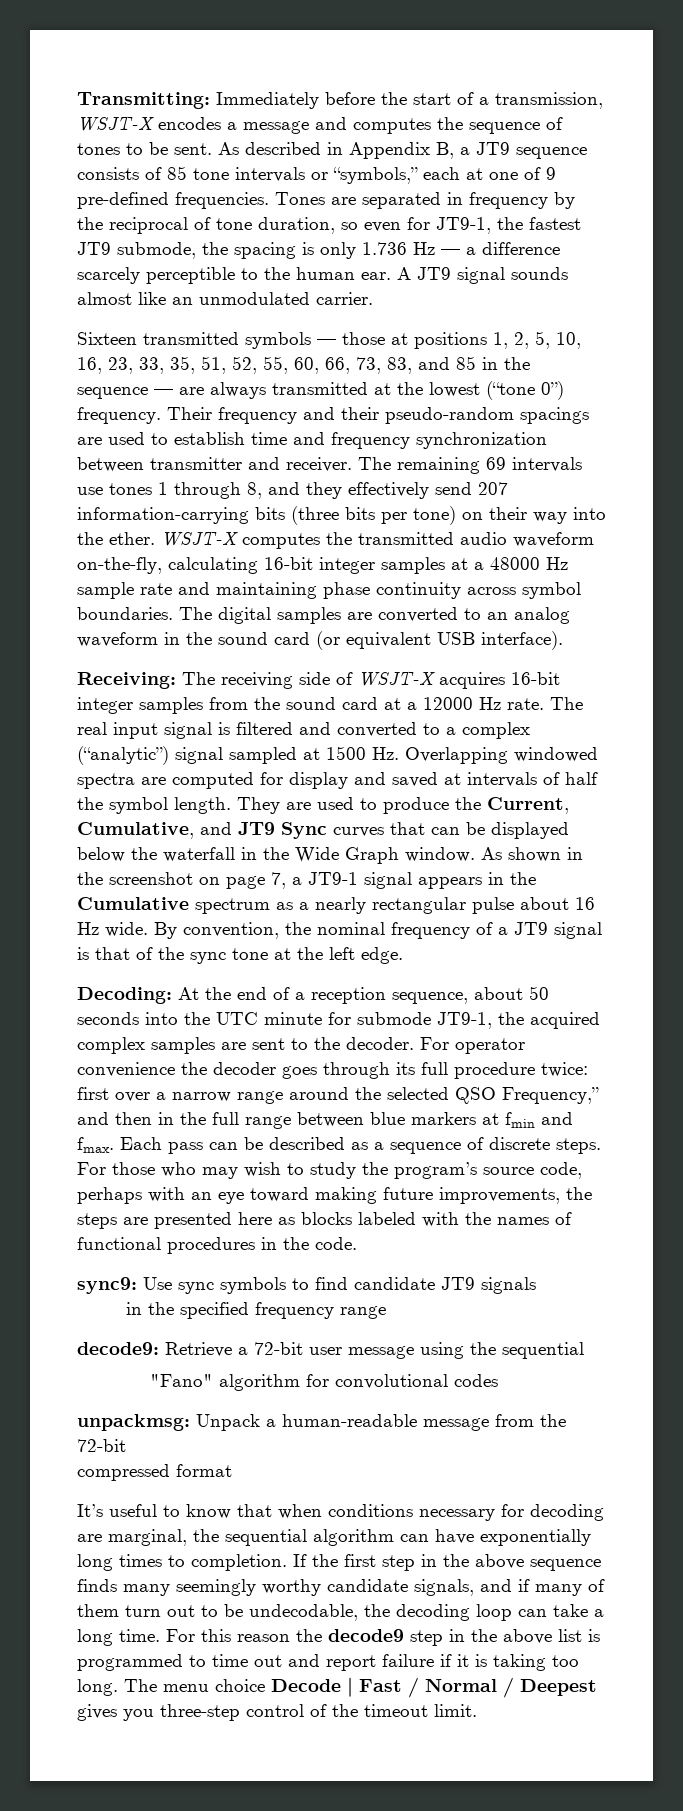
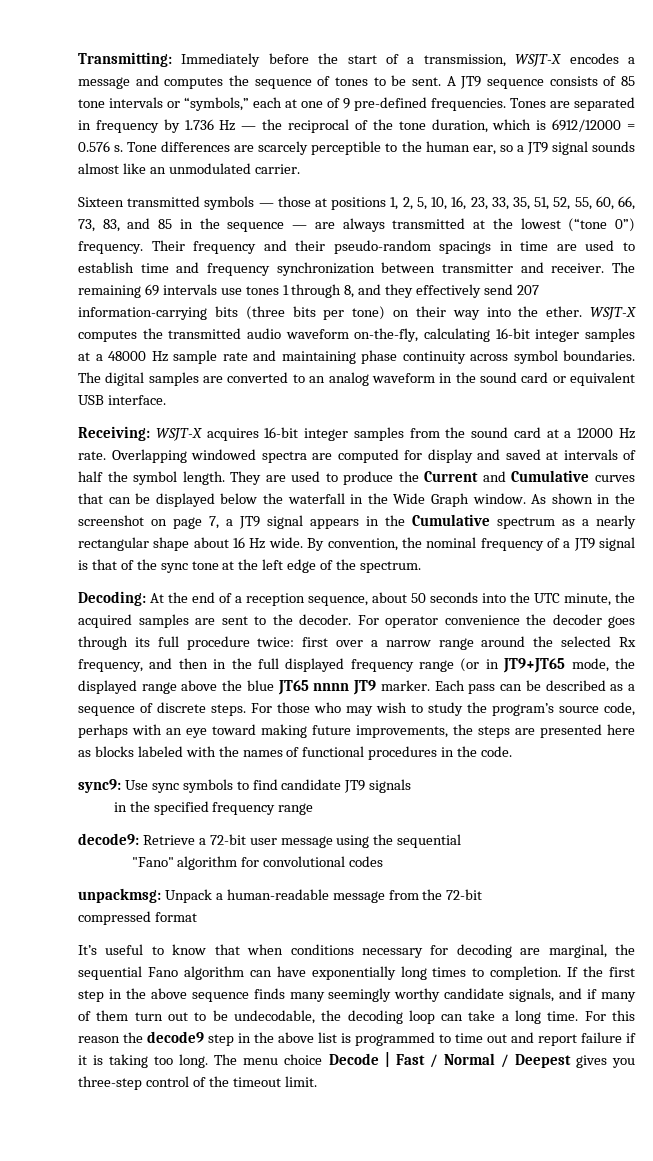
[218,142,470,159] As described in Appendix B, a -> [446,76,456,86] A
(575, 200) none -> [184,119,257,131] 1.736 Hz —
(211, 223) none -> [372,119,393,130] the
[341,217,581,234] [77,242,560,259] so even for JT9-1, the fastest JT9 submode, the spacing is only 1.736 Hz — a difference -> [492,119,636,132] [78,141,255,152] which is 6912/12000 = 0.576 s. Tone differences are
[361,267,411,280] ear. A -> [472,145,524,155] ear, so a
(589, 415) none -> [499,241,549,251] in time
[316,631,340,650] (or -> [552,376,566,383] or
[481,631,563,650] interface). -> [107,395,166,405] interface.
[182,672,353,689] The receiving side of -> (150, 433) none
[550,697,583,710] [77,722,530,739] [77,746,399,765] The real input signal is filtered and converted to a complex (“analytic”) signal sampled at 1500 Hz. -> (106, 455) none
[487,797,569,814] [77,822,327,839] Current, Cumulative, and JT9 Sync -> [424,470,590,482] Current and Cumulative
[308,872,358,885] JT9-1 -> [239,516,260,529] JT9
[472,897,514,914] pulse -> [153,537,190,551] shape
[361,947,403,964] edge. -> [287,559,421,573] edge of the spectrum.
[264,1012,492,1029] minute for submode JT9-1, -> [564,593,611,606] minute,
[77,1037,145,1054] complex -> (132, 621) none
[455,1087,599,1104] QSO Frequency,” -> [619,637,637,647] [78,659,143,672] Rx frequency,
[245,1112,573,1129] [77,1137,114,1153] range between blue markers at fmin and fmax. -> [285,658,635,673] [78,680,430,695] displayed frequency range (or in JT9+JT65 mode, the displayed range above the blue JT65 nnnn JT9 marker.
(307, 1537) none -> [147,967,178,977] Fano

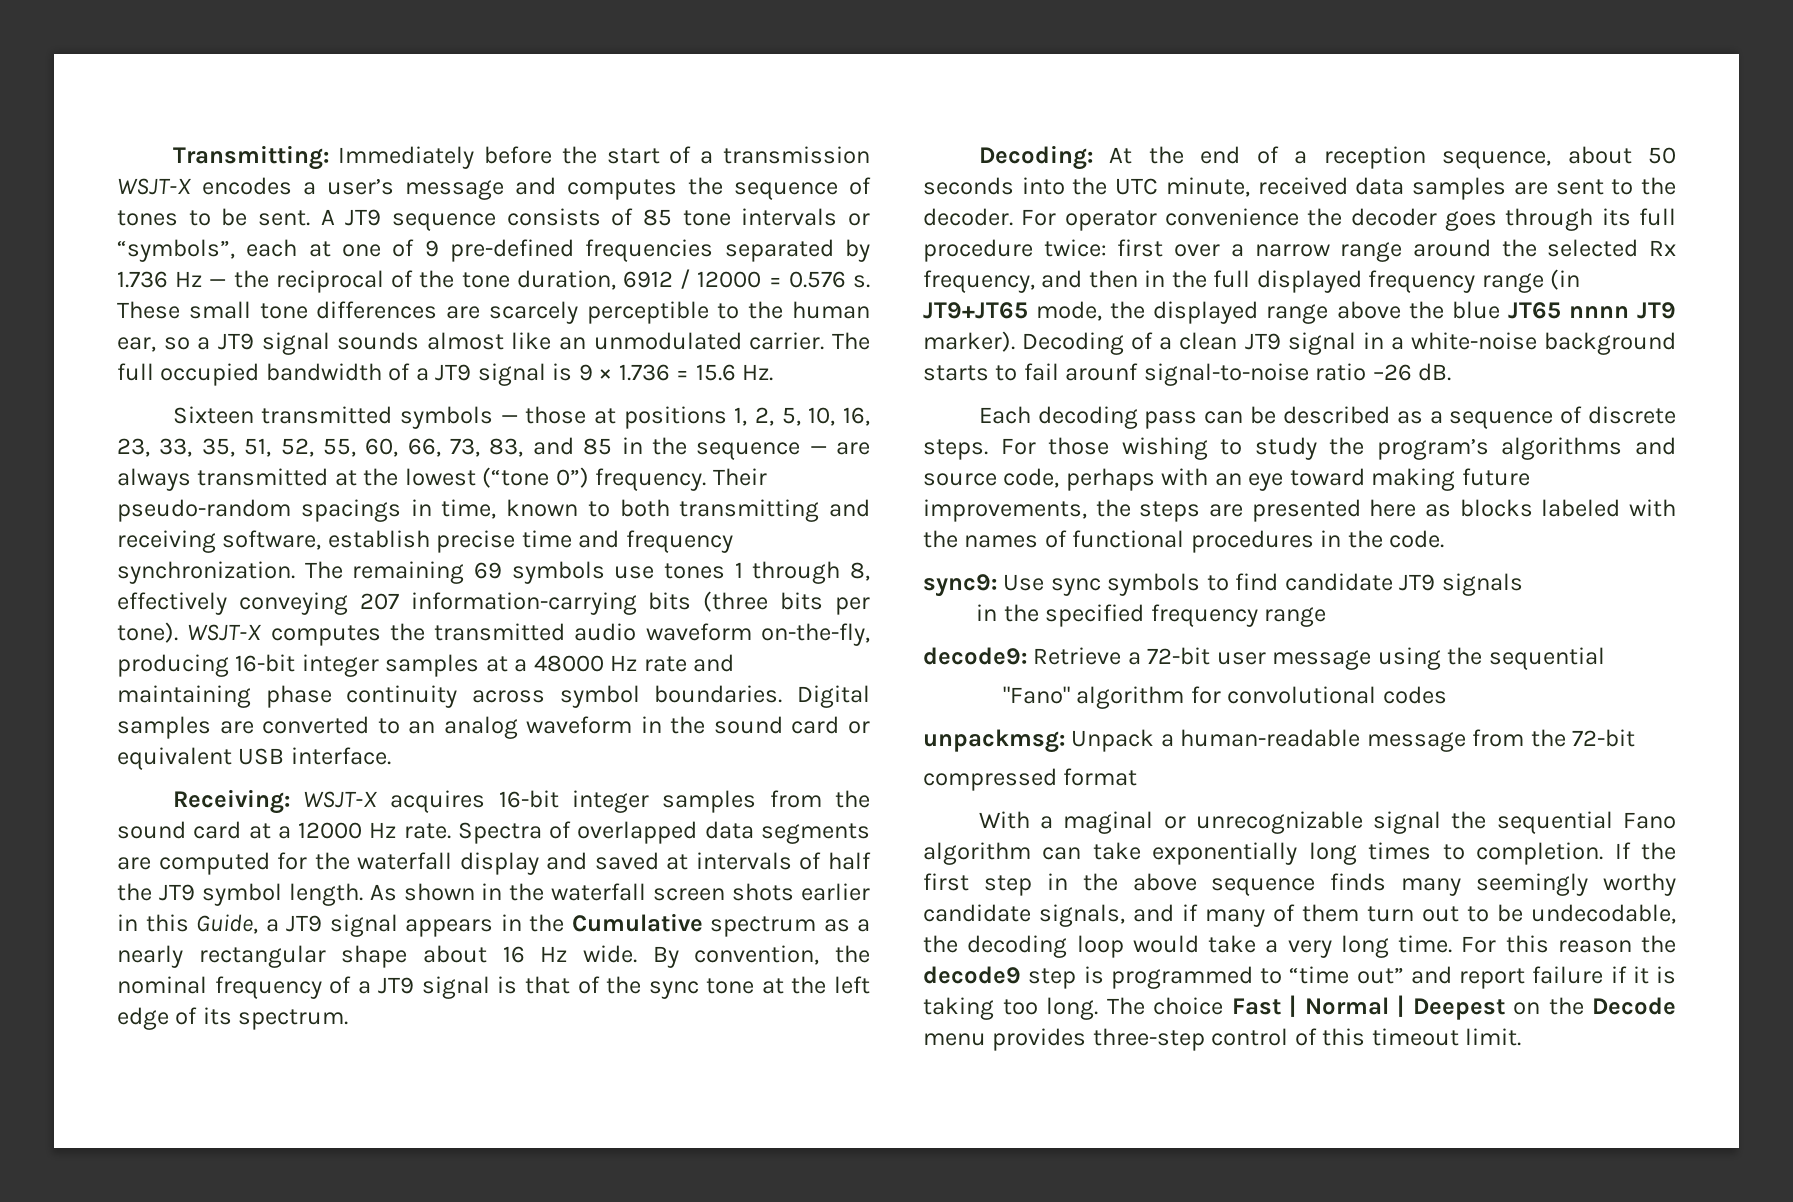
[423,54,506,67] transmission, -> [722,146,870,164] transmission
(635, 60) none -> [327,178,394,195] user’s
[184,97,249,111] “symbols,” -> [117,239,235,262] “symbols”,
[431,97,635,111] [78,120,159,133] frequencies. Tones are separated in frequency -> [585,239,834,262] frequencies separated
[492,119,636,132] [78,141,158,152] which is 6912/12000 = 0.576 s. Tone -> [622,269,870,289] [117,301,308,319] 6912 / 12000 = 0.576 s. These small tone
(300, 169) none -> [832,332,870,350] [117,363,774,386] The full occupied bandwidth of a JT9 signal is 9 × 1.736 = 15.6 Hz.
[193,240,635,254] [78,262,605,276] frequency and their pseudo-random spacings in time are used to establish time and frequency synchronization between transmitter and receiver. -> [117,499,870,522] [117,530,733,553] [117,561,295,584] pseudo-random spacings in time, known to both transmitting and receiving software, establish precise time and frequency synchronization.
[162,284,217,295] intervals -> [511,561,605,584] symbols
[358,284,514,298] and they effectively send -> [117,592,348,615] effectively conveying
[352,306,583,320] tone) on their way into the ether. -> [117,622,178,643] tone).
[424,328,490,342] calculating -> [117,654,229,677] producing
[173,350,217,364] sample -> (638, 663) none
[78,372,145,386] The digital -> [797,685,870,708] Digital
[111,449,307,463] Overlapping windowed spectra -> [457,821,870,844] Spectra of overlapped data segments
(422, 455) none -> [314,852,453,870] the waterfall
(128, 476) none -> [158,884,195,901] JT9
[230,470,636,485] [78,493,636,507] [78,515,219,529] They are used to produce the Current and Cumulative curves that can be displayed below the waterfall in the Wide Graph window. As shown in the screenshot on page 7, -> [369,883,870,901] [117,914,258,934] As shown in the waterfall screen shots earlier in this Guide,
[336,559,357,570] the -> [202,1007,232,1025] its
[615,592,635,603] [78,614,132,628] the acquired -> [1257,177,1405,195] received data
[460,658,499,672] (or in -> [1550,269,1581,290] (in
[380,680,465,691] marker. Each -> [923,331,1676,355] [923,363,1452,386] [978,406,1138,429] marker). Decoding of a clean JT9 signal in a white-noise background starts to fail arounf signal-to-noise ratio –26 dB. // Each decoding
[314,702,407,716] who may wish -> [1121,437,1208,460] wishing
(554, 709) none -> [1501,437,1676,460] algorithms and
[78,944,607,958] It’s useful to know that when conditions necessary for decoding are marginal, -> [978,811,1442,834] With a maginal or unrecognizable signal
[276,966,306,977] have -> [1092,842,1141,860] take
[441,1014,464,1021] can -> [1132,935,1199,953] would
(509, 1017) none -> [1287,940,1332,958] very
[238,1032,337,1043] in the above list -> (1077, 978) none
[455,1033,507,1043] time out -> [1289,966,1404,984] “time out”
[243,1052,635,1068] menu choice Decode | Fast / Normal / Deepest gives you -> [1153,995,1676,1020] [923,1028,1087,1051] choice Fast | Normal | Deepest on the Decode menu provides
[208,1076,229,1087] the -> [1322,1028,1366,1046] this

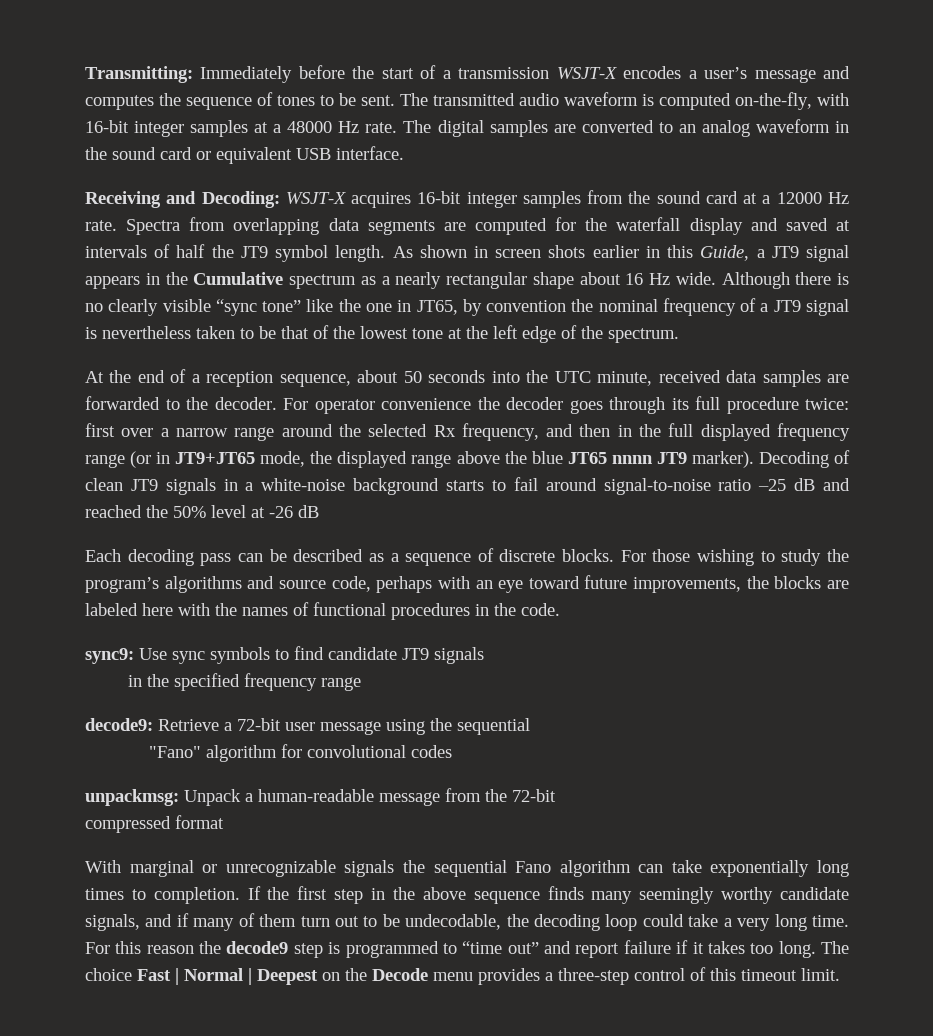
[320,208,870,231] [117,239,870,262] [117,269,870,293] [117,301,871,324] [117,332,870,355] [117,363,774,386] [172,406,870,429] [117,437,870,460] [117,467,767,491] [117,499,870,522] [117,530,733,553] [117,561,870,584] [117,591,871,615] [117,622,870,646] [117,654,229,677] A JT9 sequence consists of 85 tone intervals or “symbols”, each at one of 9 pre-defined frequencies separated by 1.736 Hz — the reciprocal of the tone duration, 6912 / 12000 = 0.576 s. These small tone differences are scarcely perceptible to the human ear, so a JT9 signal sounds almost like an unmodulated carrier. The full occupied bandwidth of a JT9 signal is 9 × 1.736 = 15.6 Hz. // Sixteen transmitted symbols — those at positions 1, 2, 5, 10, 16, 23, 33, 35, 51, 52, 55, 60, 66, 73, 83, and 85 in the sequence — are always transmitted at the lowest (“tone 0”) frequency. Their pseudo-random spacings in time, known to both transmitting and receiving software, establish precise time and frequency synchronization. The remaining 69 symbols use tones 1 through 8, effectively conveying 207 information-carrying bits (three bits per tone). WSJT-X computes the transmitted audio waveform on-the-fly, producing -> [400,92,849,110] The transmitted audio waveform is computed on-the-fly, with
[643,654,735,672] [117,685,870,708] rate and maintaining phase continuity across symbol boundaries. Digital -> [365,120,484,137] rate. The digital
[172,789,290,814] Receiving: -> [85,191,280,208] Receiving and Decoding:
[549,821,698,844] of overlapped -> [189,217,320,235] from overlapping
[509,883,647,901] the waterfall -> (489, 252) none
[652,945,820,968] By convention, -> [721,272,849,289] [85,299,567,316] Although there is no clearly visible “sync tone” like the one in JT65, by convention
(518, 985) none -> [102,326,276,339] nevertheless taken to be
[648,981,699,999] sync -> [360,326,408,339] lowest
[202,1007,232,1025] its -> [581,326,603,339] the
[978,145,1093,170] Decoding: -> (679, 335) none
[1555,179,1604,195] sent -> [85,396,160,410] forwarded
[1550,269,1581,290] (in -> [130,451,171,468] (or in
[1159,337,1173,350] a -> (850, 457) none
[1287,332,1356,355] signal -> [165,478,216,495] signals
[1065,363,1139,381] arounf -> [545,478,597,491] around
[1372,363,1452,381] –26 dB. -> [758,478,851,491] [85,505,319,518] –25 dB and reached the 50% level at -26 dB
[923,439,988,460] steps. -> [562,549,615,562] blocks.
[1371,468,1456,491] making -> (580, 582) none
[1139,499,1621,522] steps are presented here as blocks labeled -> [774,576,849,589] [85,603,173,616] blocks are labeled here
[1040,811,1154,834] a maginal -> [129,860,194,877] marginal
[1373,811,1442,834] signal -> [344,860,395,877] signals
[1132,935,1199,953] would -> [642,914,684,927] could
[1656,966,1676,984] [923,997,994,1020] is taking -> [707,941,745,954] takes
(1087, 1039) none -> [545,972,553,981] a

